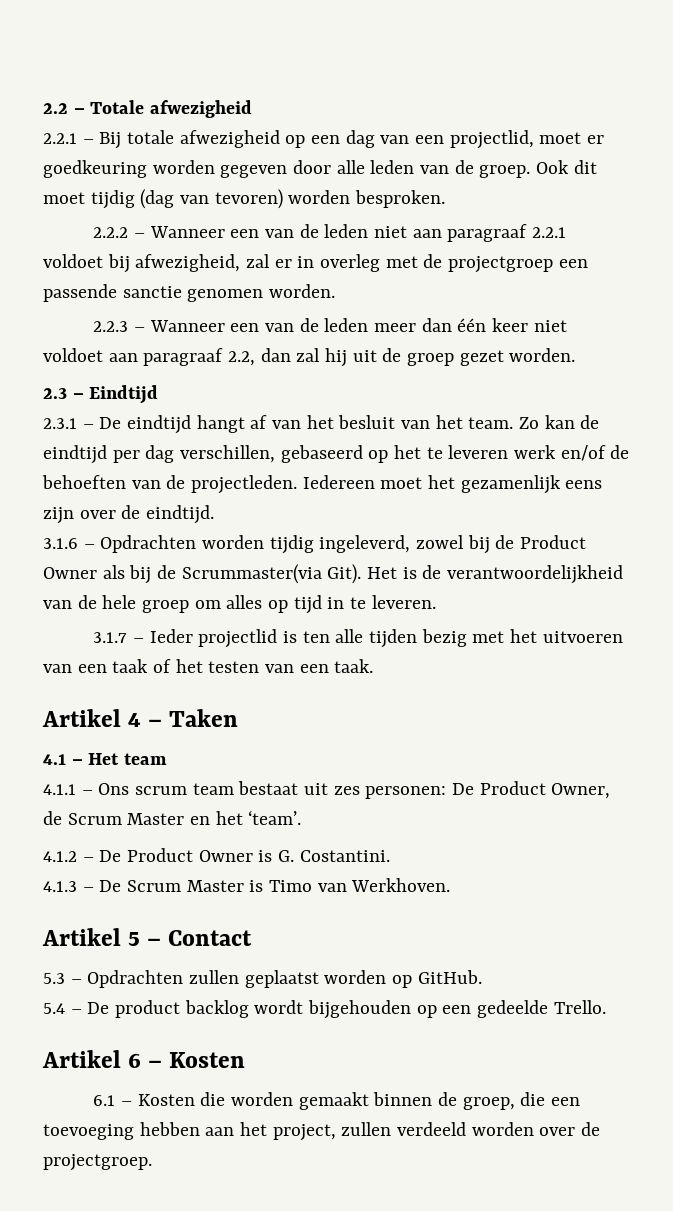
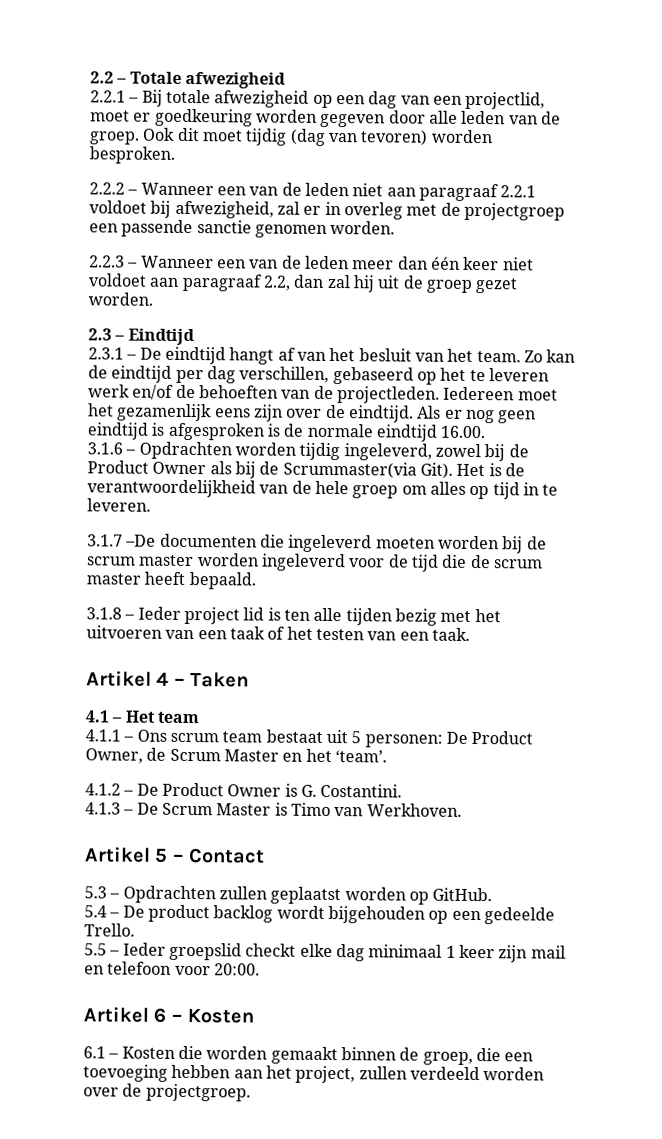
(215, 514) none -> [417,405,537,424] [87,422,487,442] Als er nog geen eindtijd is afgesproken is de normale eindtijd 16.00.
[132,629,278,648] – Ieder projectlid -> [125,533,547,554] [87,553,543,572] [86,571,256,590] [86,606,265,625] –De documenten die ingeleverd moeten worden bij de scrum master worden ingeleverd voor de tijd die de scrum master heeft bepaald. // 3.1.8 – Ieder project lid
[333,786,360,795] zes -> [351,731,362,744] 5
(606, 1007) none -> [84,942,566,963] [84,961,260,976] // 5.5 – Ieder groepslid checkt elke dag minimaal 1 keer zijn mail en telefoon voor 20:00.

